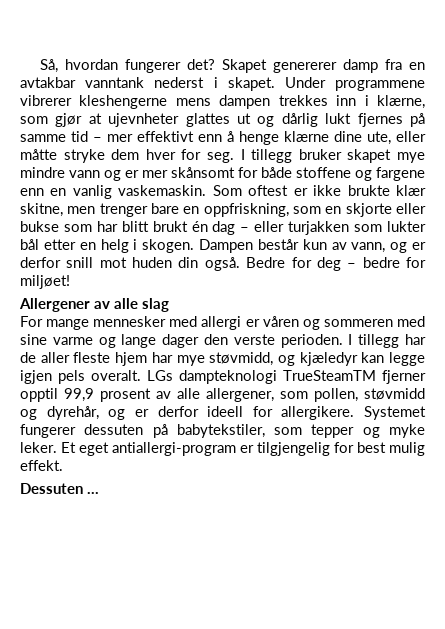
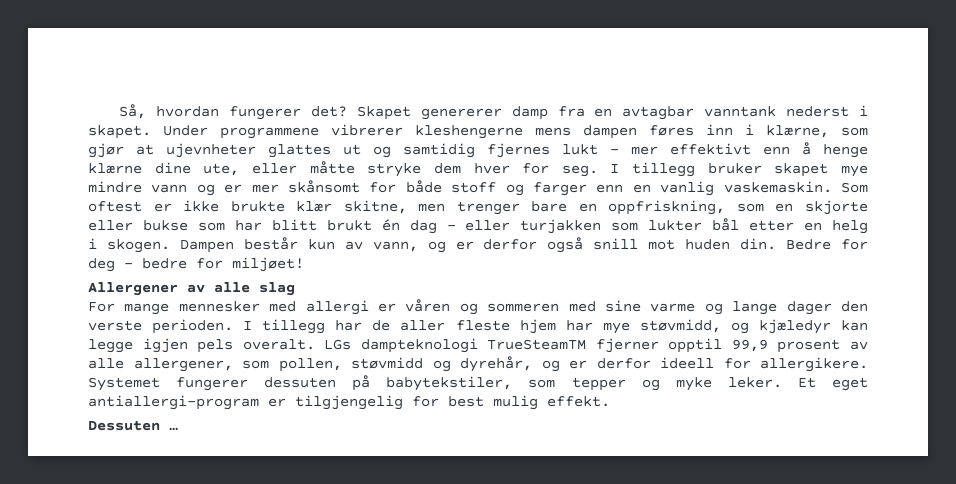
[20,77,76,88] avtakbar -> [622,106,695,120] avtagbar
[278,95,328,106] trekkes -> [649,125,694,136] føres
[281,113,425,127] [20,131,88,142] dårlig lukt fjernes på samme tid -> [403,143,598,158] samtidig fjernes lukt
[296,167,425,181] stoffene og fargene -> [451,182,587,196] stoff og farger
(61, 262) none -> [547,237,584,253] også
[178,257,240,271] din også. -> [740,238,777,250] din.

